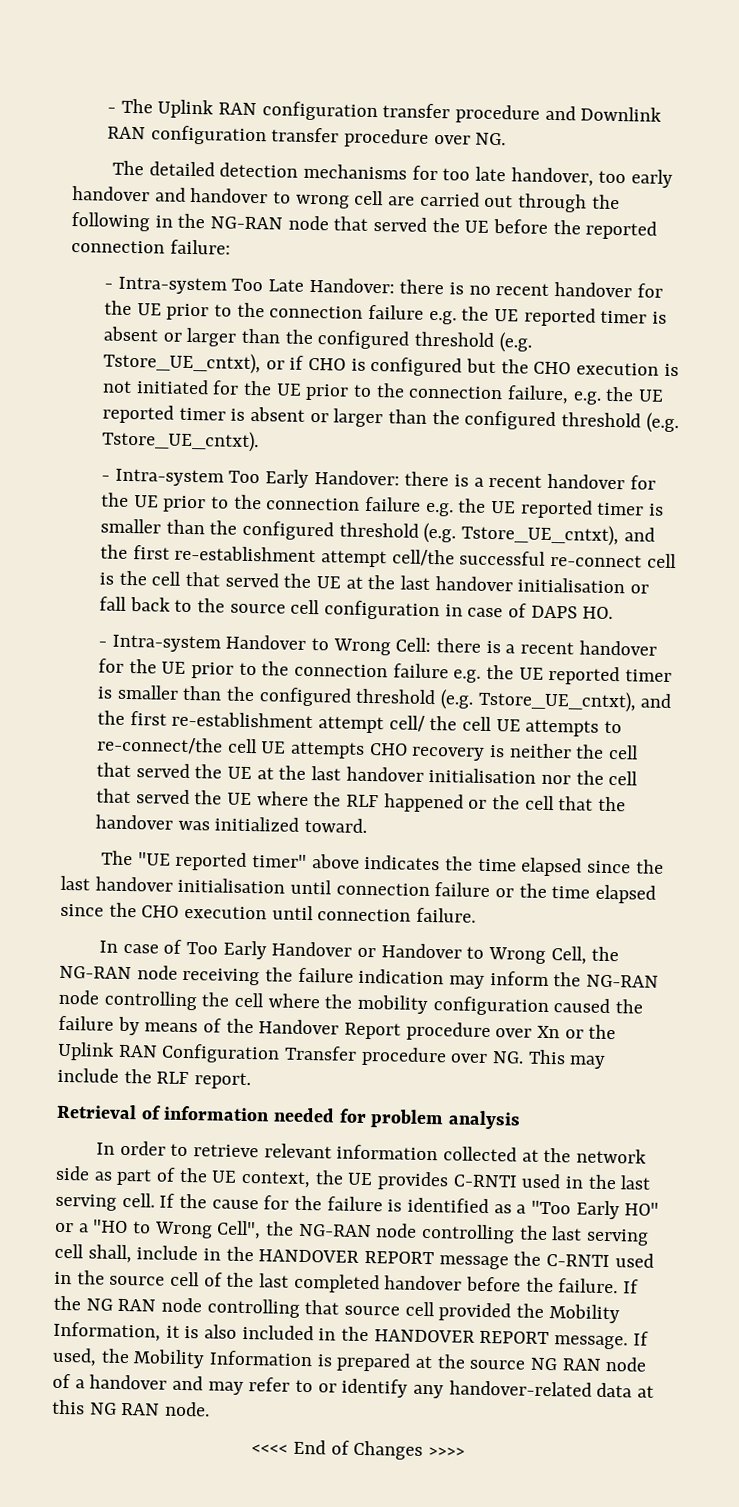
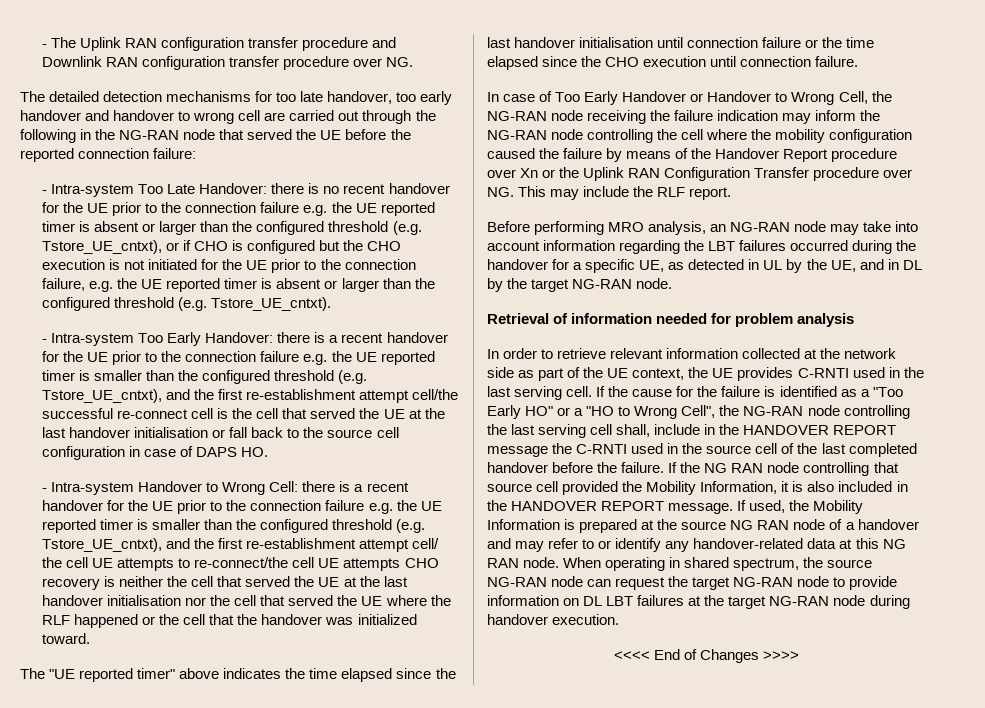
(252, 1081) none -> [487,221,919,235] [487,240,917,254] [487,259,922,273] [487,278,673,292] // Before performing MRO analysis, an NG-RAN node may take into account information regarding the LBT failures occurred during the handover for a specific UE, as detected in UL by the UE, and in DL by the target NG-RAN node.
(211, 1409) none -> [563,557,873,571] [487,576,898,590] [487,595,910,609] [487,614,620,625] When operating in shared spectrum, the source NG-RAN node can request the target NG-RAN node to provide information on DL LBT failures at the target NG-RAN node during handover execution.

